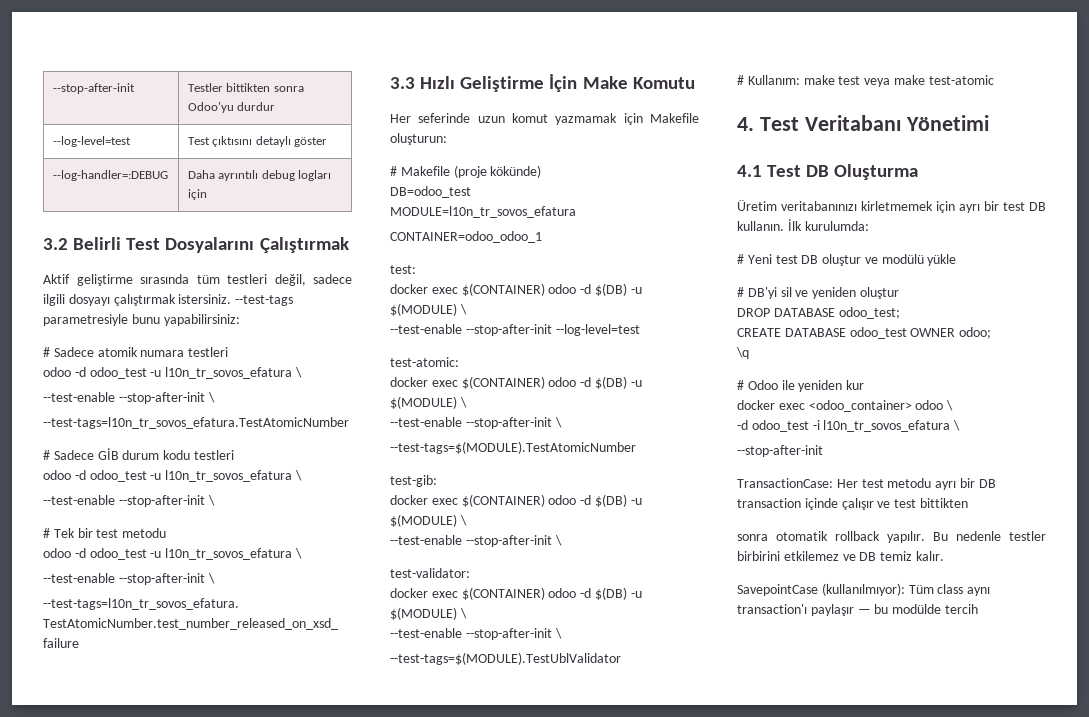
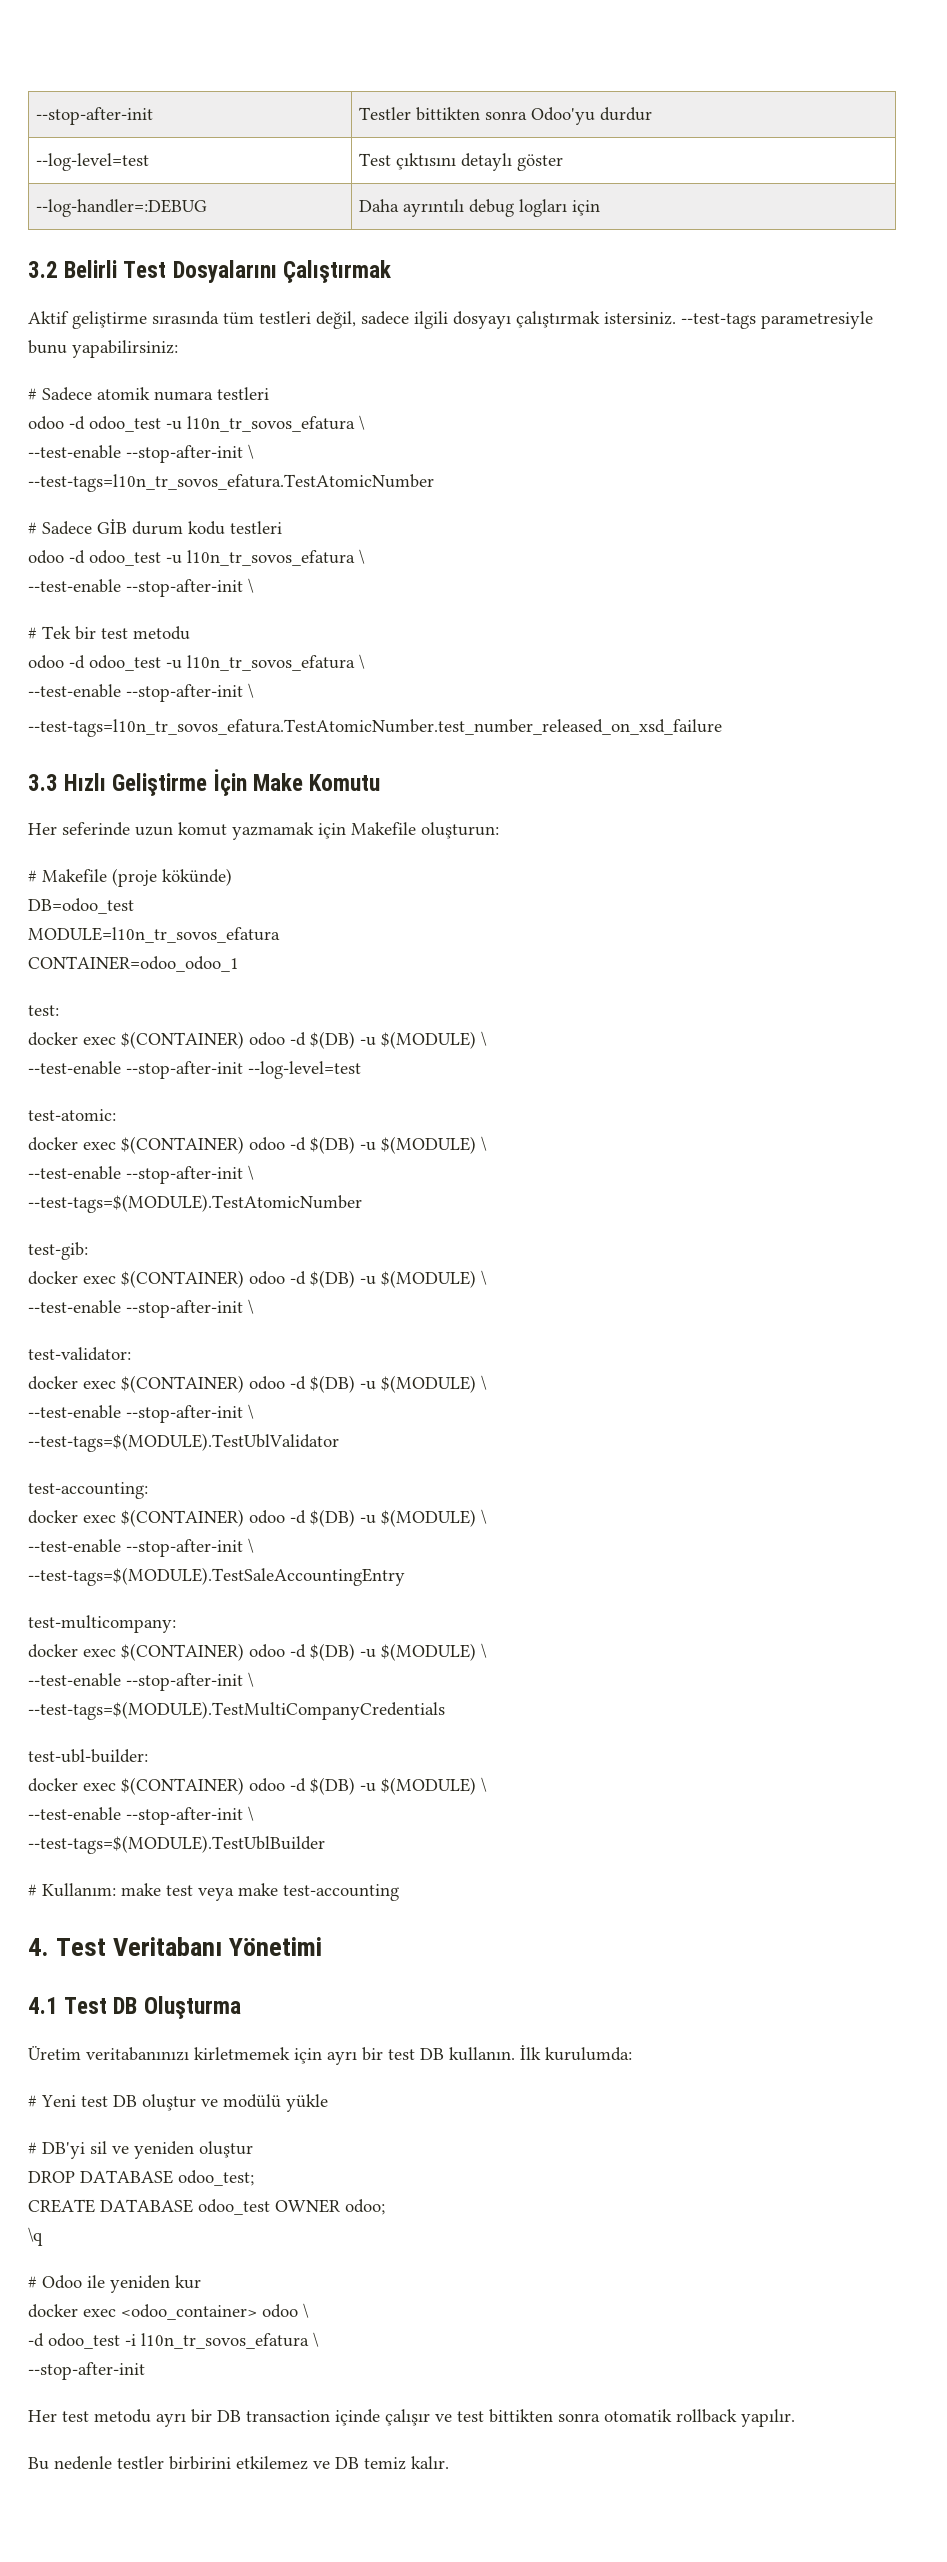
(621, 658) none -> [28,1482,148,1499] [28,1509,487,1527] [28,1538,254,1557] [28,1567,405,1586] [28,1615,176,1633] [28,1643,487,1661] [28,1672,254,1691] [28,1701,445,1720] [28,1749,148,1763] [28,1777,487,1795] [28,1806,254,1825] [28,1835,325,1854] // test-accounting: // docker exec $(CONTAINER) odoo -d $(DB) -u $(MODULE) \ // --test-enable --stop-after-init \ // --test-tags=$(MODULE).TestSaleAccountingEntry // test-multicompany: // docker exec $(CONTAINER) odoo -d $(DB) -u $(MODULE) \ // --test-enable --stop-after-init \ // --test-tags=$(MODULE).TestMultiCompanyCredentials // test-ubl-builder: // docker exec $(CONTAINER) odoo -d $(DB) -u $(MODULE) \ // --test-enable --stop-after-init \ // --test-tags=$(MODULE).TestUblBuilder
[928,75,994,85] test-atomic -> [283,1884,399,1901] test-accounting
[737,478,833,488] TransactionCase: -> (145, 2371) none
(968, 503) // -> (553, 2416) none
(925, 537) none -> (795, 2418) //
[737,583,991,596] [737,604,978,616] // SavepointCase (kullanılmıyor): Tüm class aynı transaction'ı paylaşır — bu modülde tercih -> (449, 2462) none

